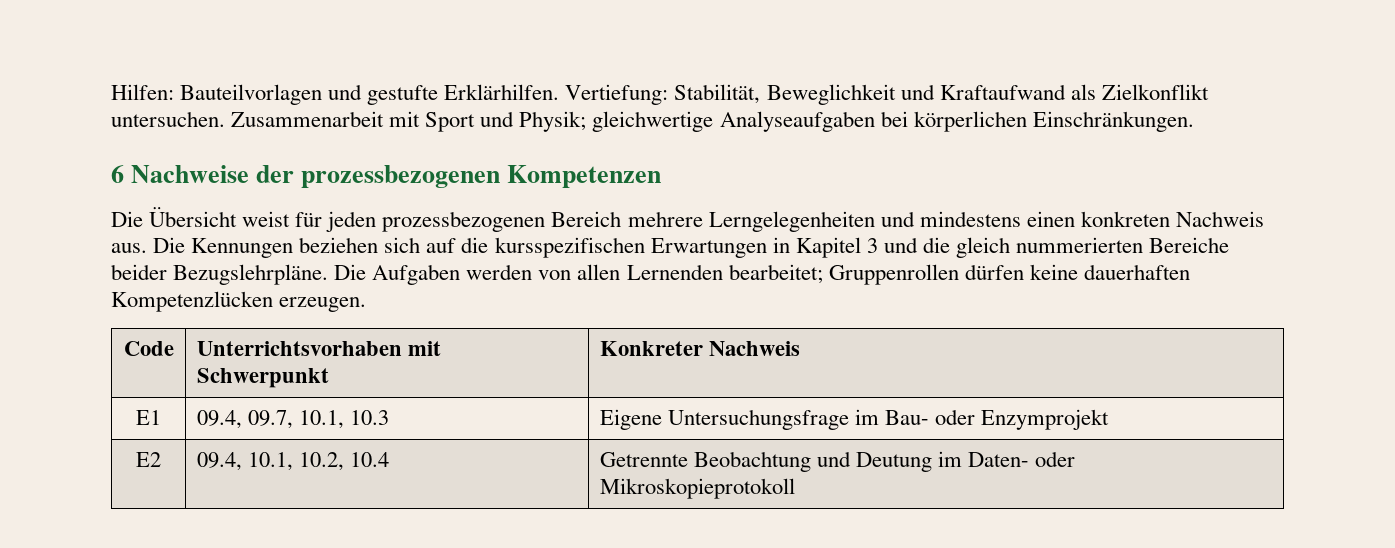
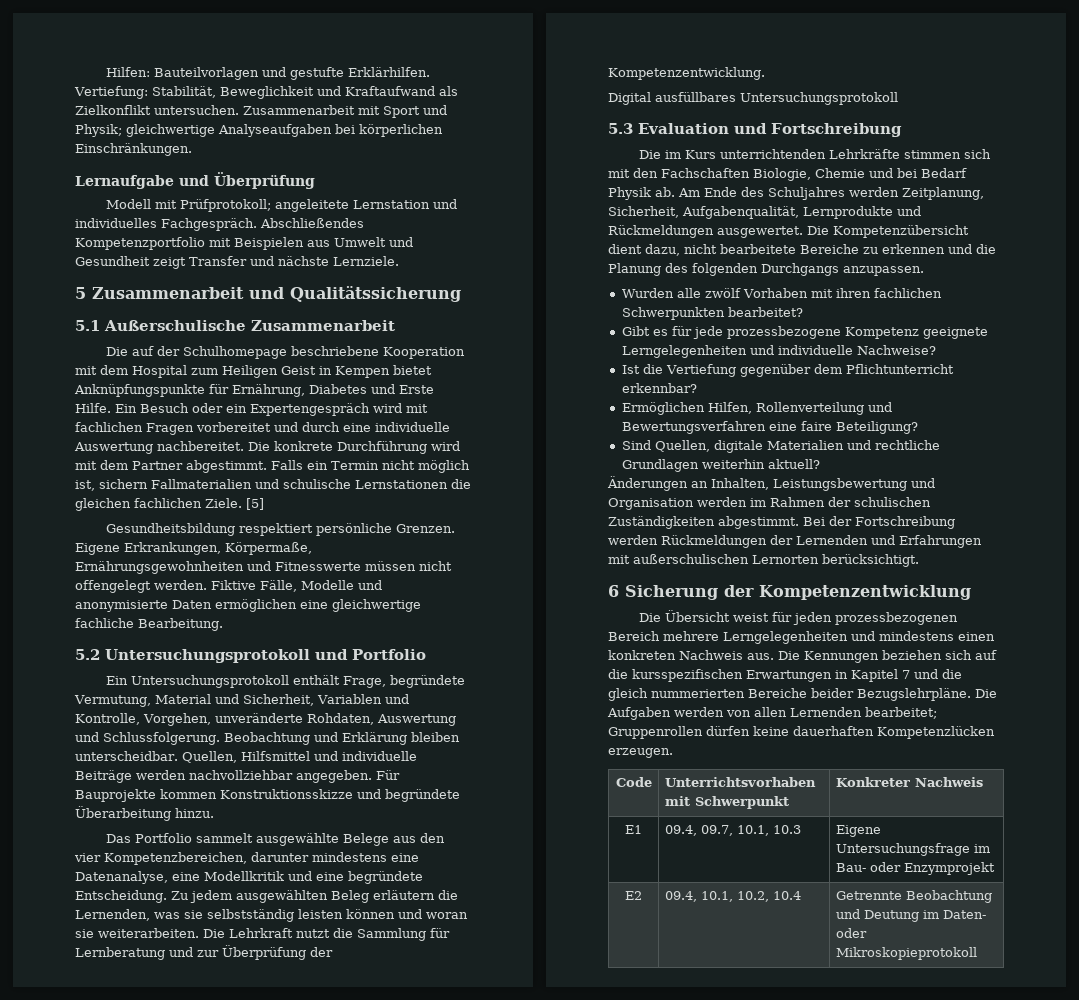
[111,165,662,188] 6 Nachweise der prozessbezogenen Kompetenzen -> [75,172,315,189] [105,199,457,212] [75,218,364,231] [75,237,413,250] [75,256,399,269] [75,286,461,302] [75,320,395,331] [105,346,465,359] [75,365,432,378] [74,384,434,397] [75,403,428,416] [75,422,450,435] [74,441,460,454] [75,460,470,473] [75,479,471,491] [75,498,264,511] [105,523,455,536] [75,542,312,555] [75,561,452,574] [75,580,382,593] [75,599,421,612] [75,618,223,631] [75,649,426,663] [105,675,465,688] [74,694,409,707] [75,713,456,726] [75,732,460,745] [75,751,417,763] [75,770,400,783] [75,789,460,802] [75,806,214,821] [105,833,445,846] [74,852,419,865] [75,871,423,884] [75,890,458,903] [75,909,468,922] [75,928,450,941] [75,945,333,960] [608,67,765,80] [608,92,898,105] [608,123,902,137] [638,149,991,159] [608,168,967,181] [608,187,984,200] [608,206,921,219] [608,225,969,238] [608,244,996,256] [608,263,924,276] [621,288,942,298] [621,307,803,320] [621,326,988,339] [621,345,936,358] [621,364,954,377] [621,383,697,393] [621,402,892,415] [621,421,918,434] [621,440,940,453] [621,459,820,472] [607,476,935,491] [608,497,931,510] [608,516,955,529] [608,535,982,548] [608,554,919,567] [608,585,971,600] Lernaufgabe und Überprüfung // Modell mit Prüfprotokoll; angeleitete Lernstation und individuelles Fachgespräch. Abschließendes Kompetenzportfolio mit Beispielen aus Umwelt und Gesundheit zeigt Transfer und nächste Lernziele. // 5 Zusammenarbeit und Qualitätssicherung // 5.1 Außerschulische Zusammenarbeit // Die auf der Schulhomepage beschriebene Kooperation mit dem Hospital zum Heiligen Geist in Kempen bietet Anknüpfungspunkte für Ernährung, Diabetes und Erste Hilfe. Ein Besuch oder ein Expertengespräch wird mit fachlichen Fragen vorbereitet und durch eine individuelle Auswertung nachbereitet. Die konkrete Durchführung wird mit dem Partner abgestimmt. Falls ein Termin nicht möglich ist, sichern Fallmaterialien und schulische Lernstationen die gleichen fachlichen Ziele. [5] // Gesundheitsbildung respektiert persönliche Grenzen. Eigene Erkrankungen, Körpermaße, Ernährungsgewohnheiten und Fitnesswerte müssen nicht offengelegt werden. Fiktive Fälle, Modelle und anonymisierte Daten ermöglichen eine gleichwertige fachliche Bearbeitung. // 5.2 Untersuchungsprotokoll und Portfolio // Ein Untersuchungsprotokoll enthält Frage, begründete Vermutung, Material und Sicherheit, Variablen und Kontrolle, Vorgehen, unveränderte Rohdaten, Auswertung und Schlussfolgerung. Beobachtung und Erklärung bleiben unterscheidbar. Quellen, Hilfsmittel und individuelle Beiträge werden nachvollziehbar angegeben. Für Bauprojekte kommen Konstruktionsskizze und begründete Überarbeitung hinzu. // Das Portfolio sammelt ausgewählte Belege aus den vier Kompetenzbereichen, darunter mindestens eine Datenanalyse, eine Modellkritik und eine begründete Entscheidung. Zu jedem ausgewählten Beleg erläutern die Lernenden, was sie selbstständig leisten können und woran sie weiterarbeiten. Die Lehrkraft nutzt die Sammlung für Lernberatung und zur Überprüfung der Kompetenzentwicklung. // Digital ausfüllbares Untersuchungsprotokoll // 5.3 Evaluation und Fortschreibung // Die im Kurs unterrichtenden Lehrkräfte stimmen sich mit den Fachschaften Biologie, Chemie und bei Bedarf Physik ab. Am Ende des Schuljahres werden Zeitplanung, Sicherheit, Aufgabenqualität, Lernprodukte und Rückmeldungen ausgewertet. Die Kompetenzübersicht dient dazu, nicht bearbeitete Bereiche zu erkennen und die Planung des folgenden Durchgangs anzupassen. // Wurden alle zwölf Vorhaben mit ihren fachlichen Schwerpunkten bearbeitet? // Gibt es für jede prozessbezogene Kompetenz geeignete Lerngelegenheiten und individuelle Nachweise? // Ist die Vertiefung gegenüber dem Pflichtunterricht erkennbar? // Ermöglichen Hilfen, Rollenverteilung und Bewertungsverfahren eine faire Beteiligung? // Sind Quellen, digitale Materialien und rechtliche Grundlagen weiterhin aktuell? // Änderungen an Inhalten, Leistungsbewertung und Organisation werden im Rahmen der schulischen Zuständigkeiten abgestimmt. Bei der Fortschreibung werden Rückmeldungen der Lernenden und Erfahrungen mit außerschulischen Lernorten berücksichtigt. // 6 Sicherung der Kompetenzentwicklung
[866,238,878,253] 3 -> [902,670,910,679] 7

